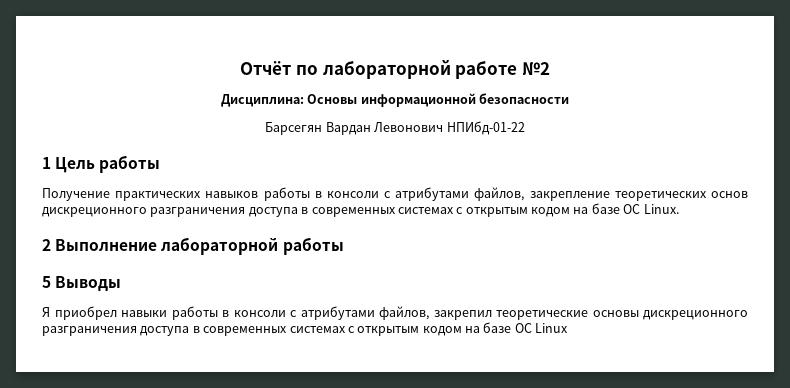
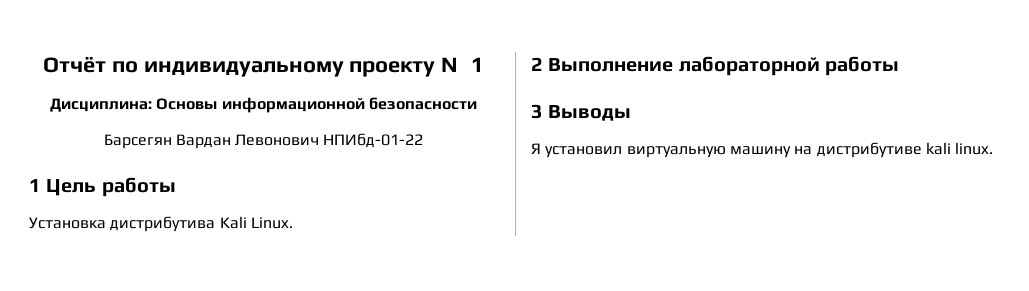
[322,60,550,79] лабораторной работе №2 -> [143,57,485,77] индивидуальному проекту №1
[42,187,748,201] [42,203,641,217] Получение практических навыков работы в консоли с атрибутами файлов, закрепление теоретических основ дискреционного разграничения доступа в современных системах с открытым кодом на базе ОС -> [29,216,247,232] Установка дистрибутива Kali
[42,276,51,288] 5 -> [531,104,543,119] 3
[54,306,748,320] [42,322,569,336] приобрел навыки работы в консоли с атрибутами файлов, закрепил теоретические основы дискреционного разграничения доступа в современных системах с открытым кодом на базе ОС Linux -> [545,142,994,158] установил виртуальную машину на дистрибутиве kali linux.

